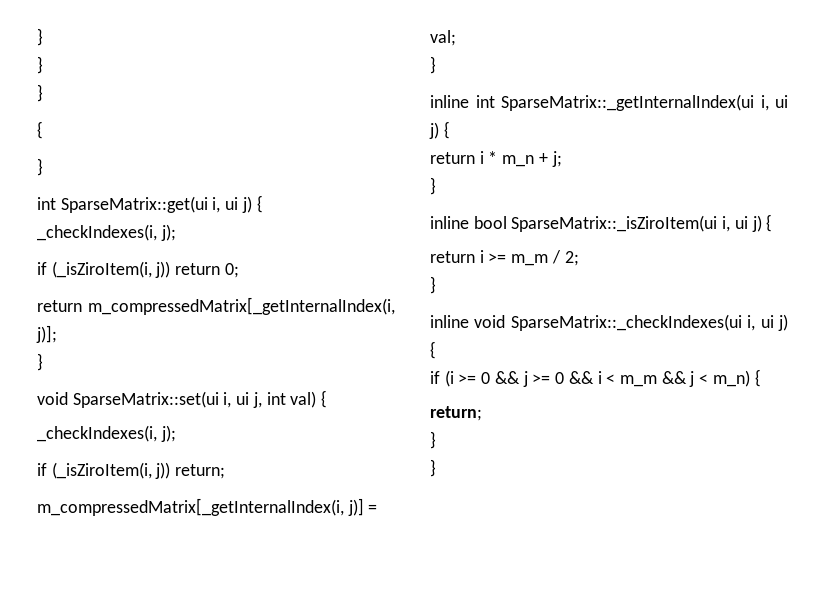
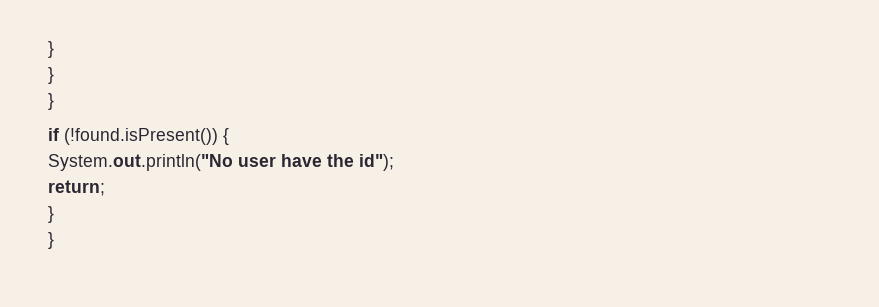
[37,121,43,139] [37,158,43,176] [37,195,263,213] [37,224,176,241] [37,261,239,278] [37,297,395,315] [36,325,57,343] [37,353,43,371] [37,390,328,408] [37,425,176,442] [37,462,226,479] [37,498,378,516] [430,30,456,46] [430,56,436,74] [430,94,788,111] [429,121,450,139] [430,151,562,167] [430,177,436,195] [430,214,773,232] [430,250,579,266] [430,276,436,294] [430,314,788,331] [430,341,436,359] [430,369,761,387] { // } // int SparseMatrix::get(ui i, ui j) { // _checkIndexes(i, j); // if (_isZiroItem(i, j)) return 0; // return m_compressedMatrix[_getInternalIndex(i, j)]; // } // void SparseMatrix::set(ui i, ui j, int val) { // _checkIndexes(i, j); // if (_isZiroItem(i, j)) return; // m_compressedMatrix[_getInternalIndex(i, j)] = val; // } // inline int SparseMatrix::_getInternalIndex(ui i, ui j) { // return i * m_n + j; // } // inline bool SparseMatrix::_isZiroItem(ui i, ui j) { // return i >= m_m / 2; // } // inline void SparseMatrix::_checkIndexes(ui i, ui j) { // if (i >= 0 && j >= 0 && i < m_m && j < m_n) { -> [48,128,229,145] [48,154,394,171] if (!found.isPresent()) { // System.out.println("No user have the id");

